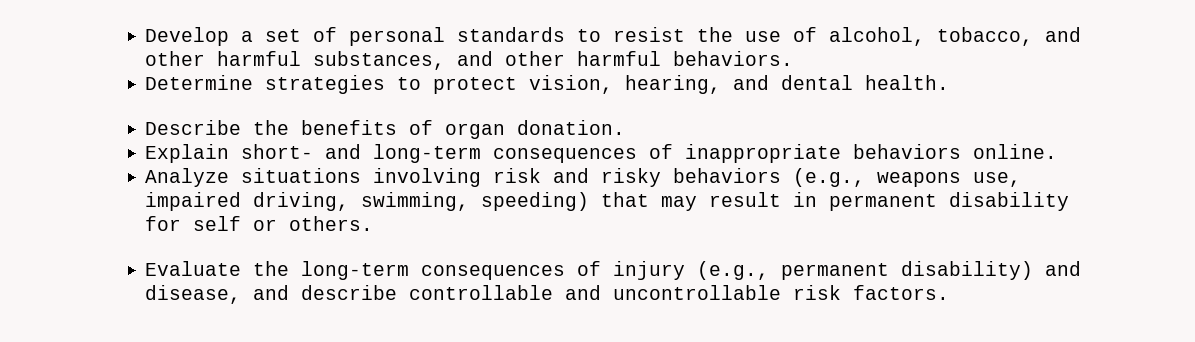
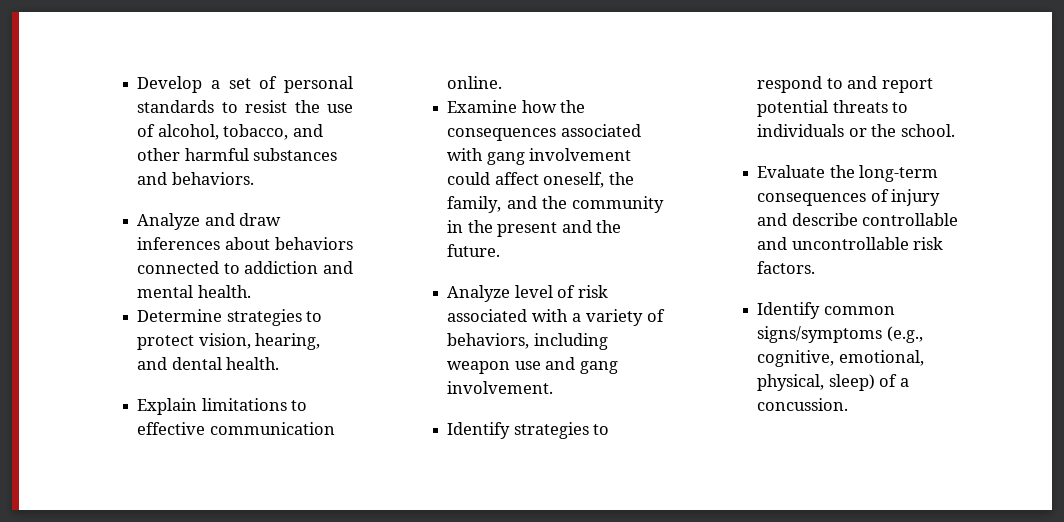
[313,51,794,70] substances, and other harmful behaviors. -> [253,148,338,161] [137,172,254,185] [137,213,282,230] [137,237,353,250] [137,261,353,274] [137,285,251,298] substances and behaviors. // Analyze and draw inferences about behaviors connected to addiction and mental health.
[145,120,626,139] [145,144,1058,163] [145,168,1022,187] [145,192,1070,211] [145,216,374,231] Describe the benefits of organ donation. // Explain short- and long-term consequences of inappropriate behaviors online. // Analyze situations involving risk and risky behaviors (e.g., weapons use, impaired driving, swimming, speeding) that may result in permanent disability for self or others. -> [137,398,308,415] [137,422,335,435] [447,76,503,89] [447,100,586,113] [447,124,641,141] [447,148,632,165] [447,172,634,188] [447,196,664,213] [447,220,622,237] [447,244,501,257] [447,285,608,302] [447,309,665,326] [447,333,608,350] [447,357,618,374] [447,381,554,394] [447,422,610,439] [757,76,933,93] [757,100,909,117] [757,124,955,137] Explain limitations to effective communication online. // Examine how the consequences associated with gang involvement could affect oneself, the family, and the community in the present and the future. // Analyze level of risk associated with a variety of behaviors, including weapon use and gang involvement. // Identify strategies to respond to and report potential threats to individuals or the school.
[697,261,1082,280] [145,285,242,304] (e.g., permanent disability) and disease, -> (941, 197) none
(950, 292) none -> [757,302,895,319] [757,326,923,343] [757,350,924,367] [757,374,909,391] [757,398,849,411] // Identify common signs/symptoms (e.g., cognitive, emotional, physical, sleep) of a concussion.

